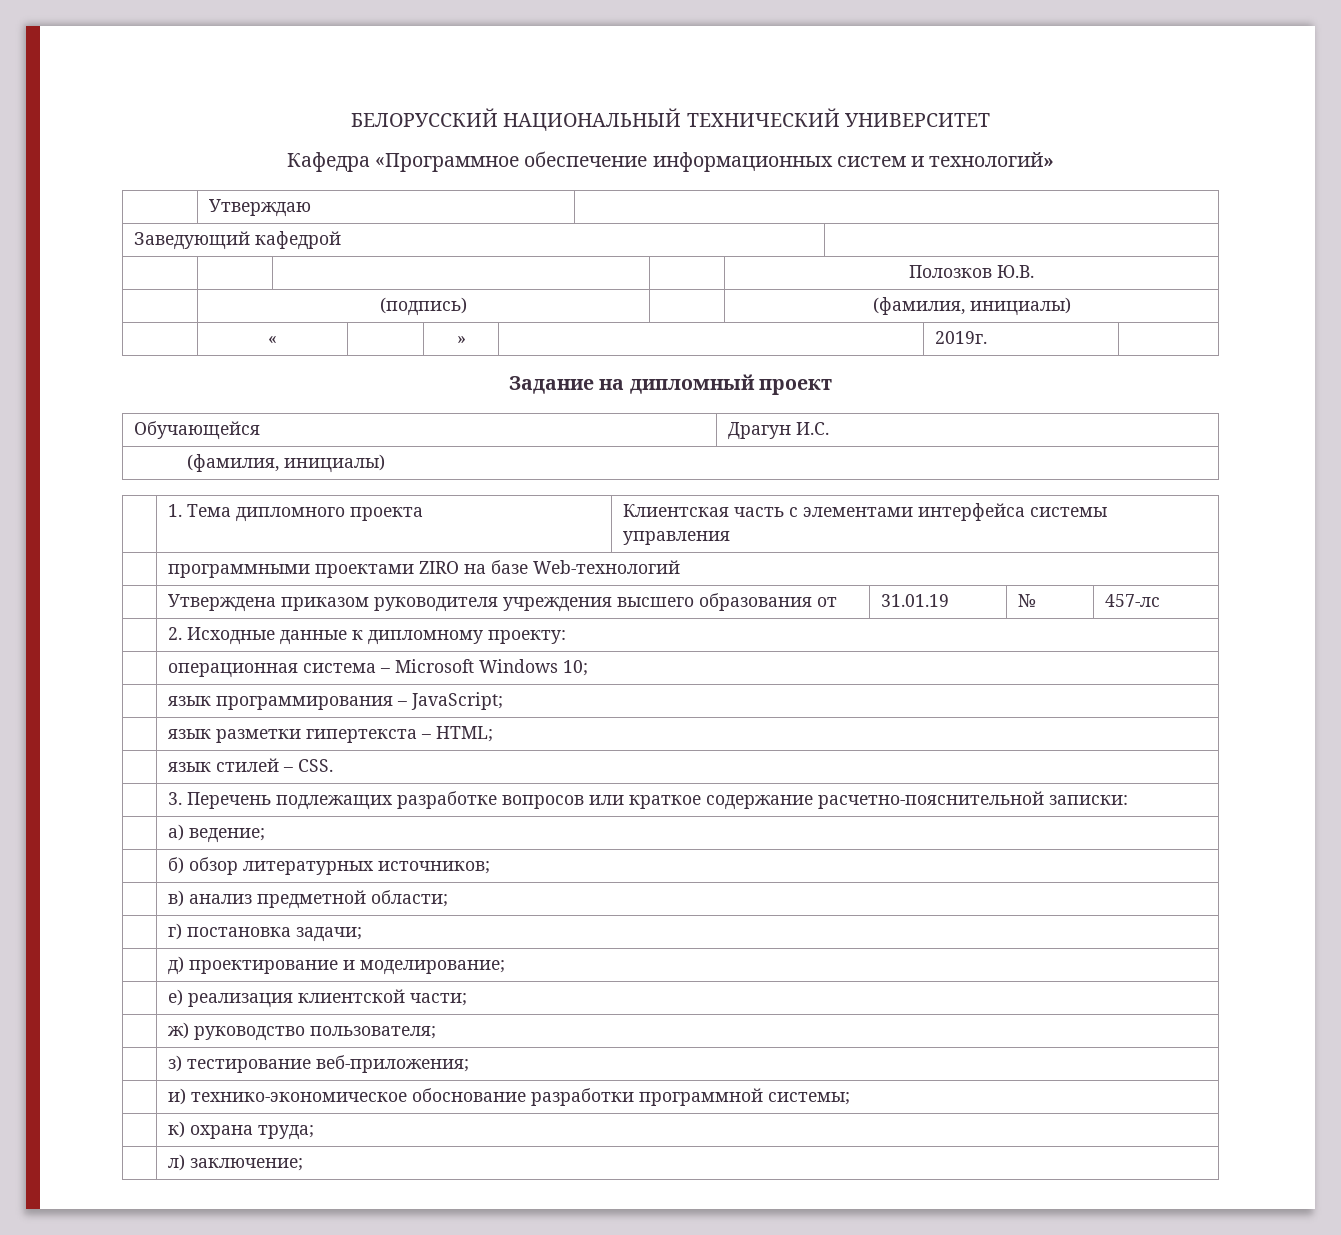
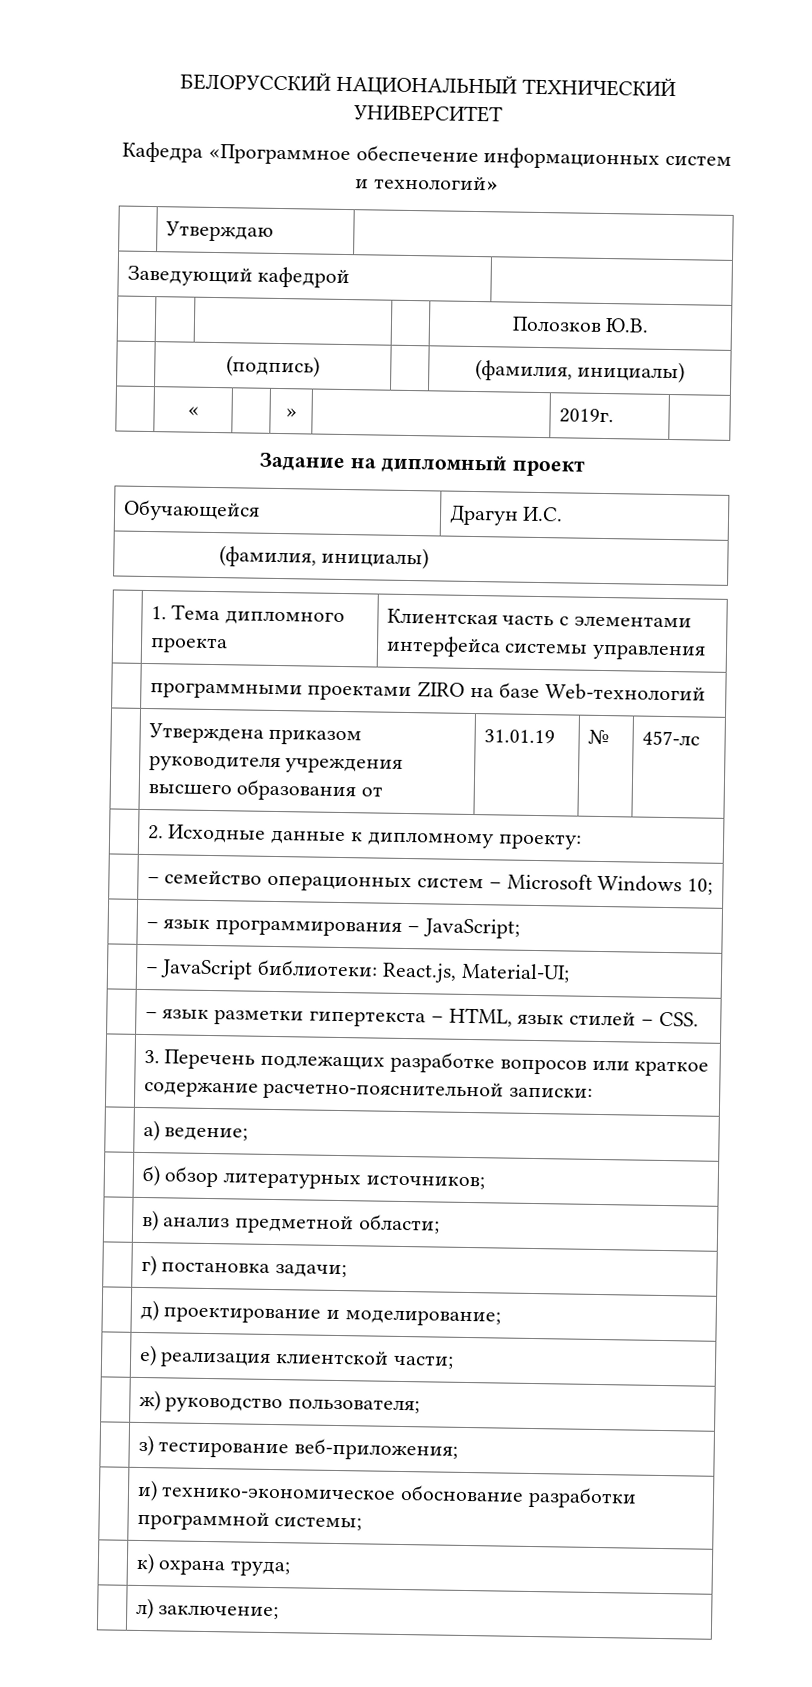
[168,663,377,678] операционная система -> [146,870,484,893] – семейство операционных систем
(589, 668) none -> [145,921,159,929] –
(504, 701) none -> [144,959,570,983] [144,1011,158,1019] – JavaScript библиотеки: React.js, Material-UI; // | –
[436,726,494,742] HTML; // | -> [448,1007,513,1027] HTML,

